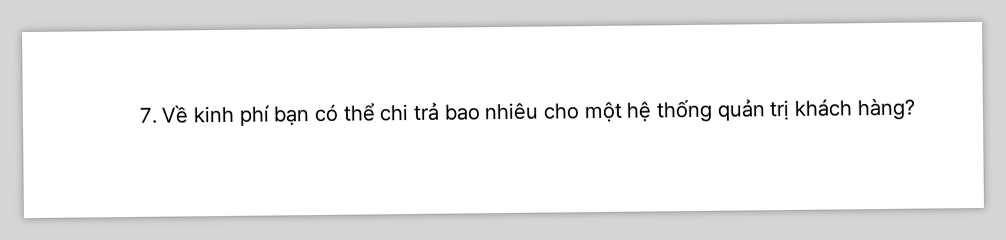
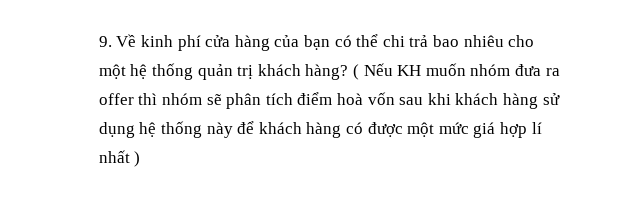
[138,107,158,124] 7. -> [98,36,112,47] 9.
(271, 115) none -> [205,35,300,51] cửa hàng của
(916, 109) none -> [353,63,560,80] [98,92,560,109] [98,121,542,138] [98,150,141,167] ( Nếu KH muốn nhóm đưa ra offer thì nhóm sẽ phân tích điểm hoà vốn sau khi khách hàng sử dụng hệ thống này để khách hàng có được một mức giá hợp lí nhất )

